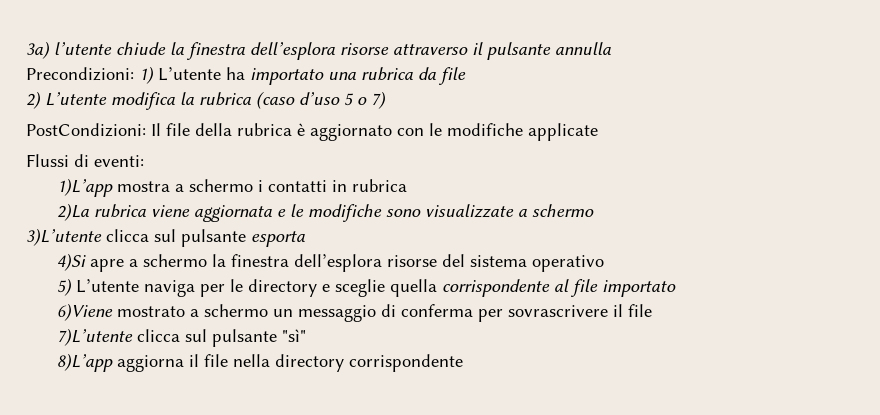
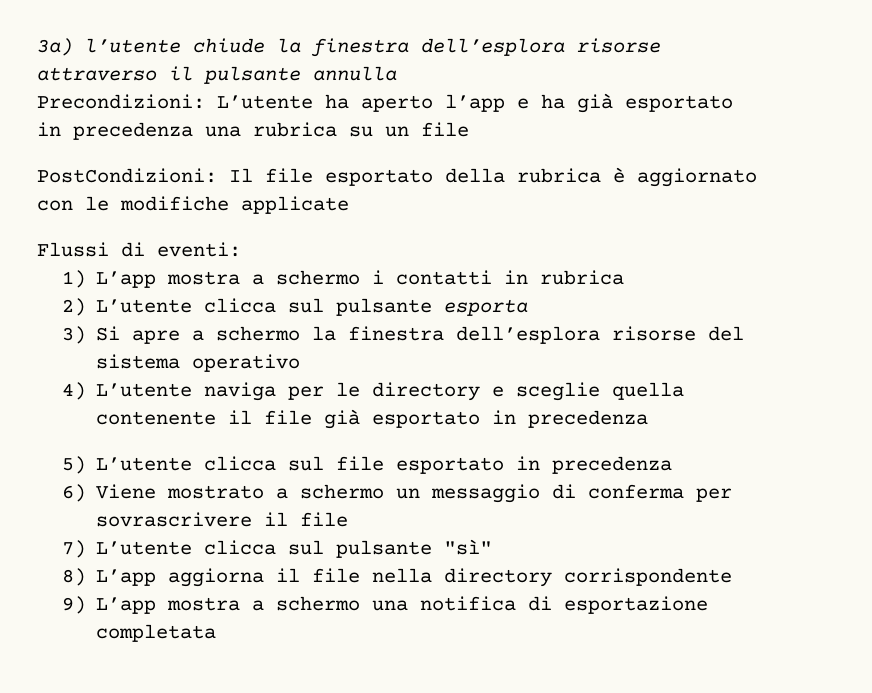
[139,66,154,84] 1) -> (205, 101) none
[250,67,466,85] [26,91,386,110] importato una rubrica da file // 2) L’utente modifica la rubrica (caso d’uso 5 o 7) -> [361,93,733,113] [37,122,469,140] aperto l’app e ha già esportato in precedenza una rubrica su un file
(190, 129) none -> [325,169,433,186] esportato
[56,178,113,197] 1)L’app -> [61,270,157,288] 1) L’app
[56,203,594,222] [26,228,102,246] 2)La rubrica viene aggiornata e le modifiche sono visualizzate a schermo // 3)L’utente -> [61,298,193,316] 2) L’utente
[56,253,86,271] 4)Si -> [61,326,121,344] 3) Si
[56,278,72,296] 5) -> [61,382,86,400] 4)
[441,279,676,297] [56,303,113,321] corrispondente al file importato // 6)Viene -> [96,409,649,429] [61,456,673,474] [61,484,157,502] contenente il file già esportato in precedenza // 5) L’utente clicca sul file esportato in precedenza // 6) Viene
[56,328,133,346] 7)L’utente -> [61,540,193,558] 7) L’utente
[56,353,113,372] 8)L’app -> [61,568,157,586] 8) L’app
(463, 363) none -> [61,596,709,614] [96,624,217,642] // 9) L’app mostra a schermo una notifica di esportazione completata

